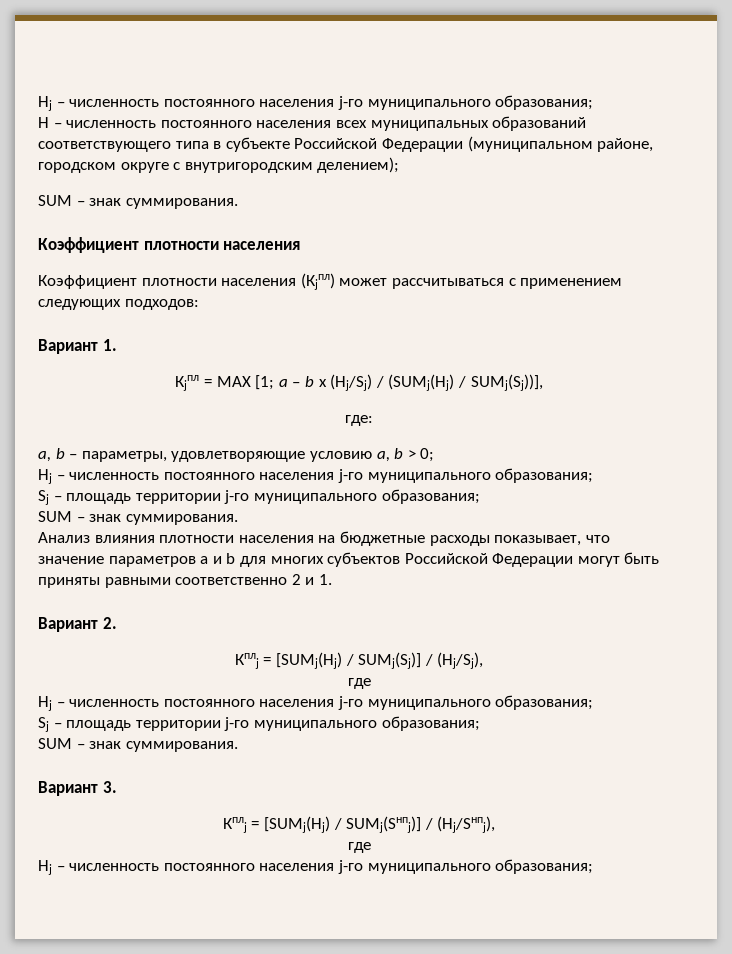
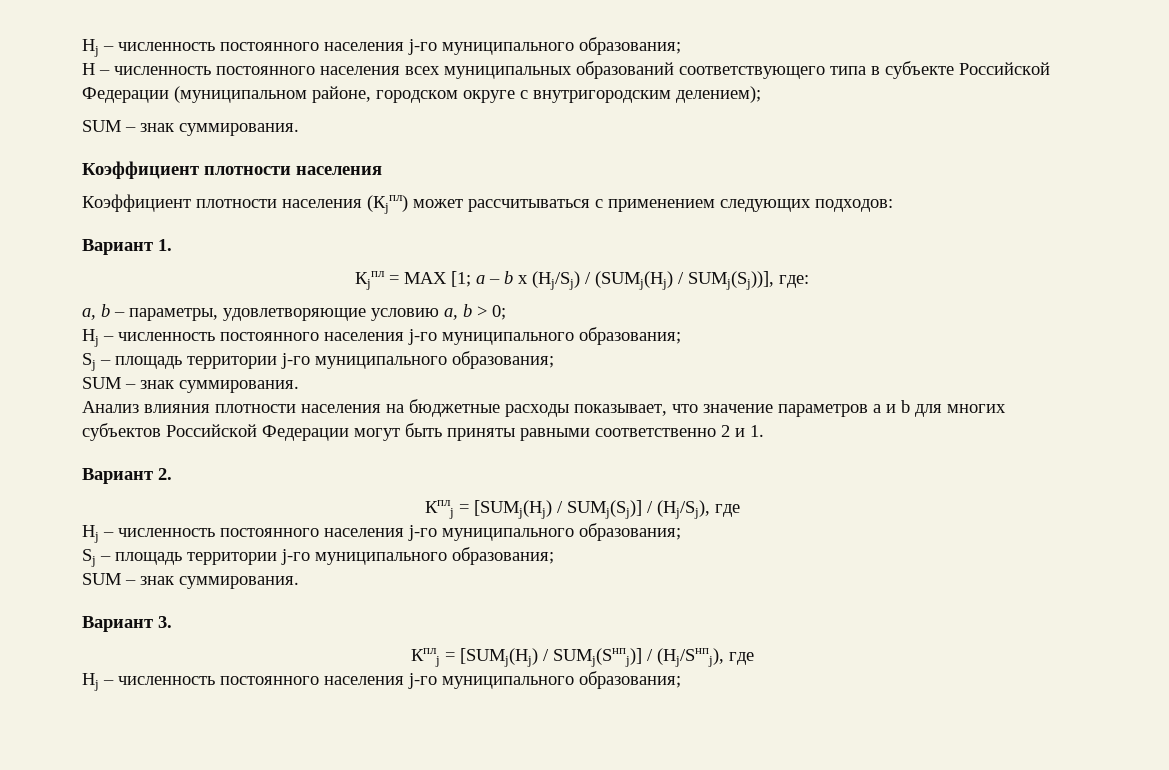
(543, 382) // -> (774, 280) none
(484, 660) // -> (710, 509) none
(496, 824) // -> (724, 657) none

